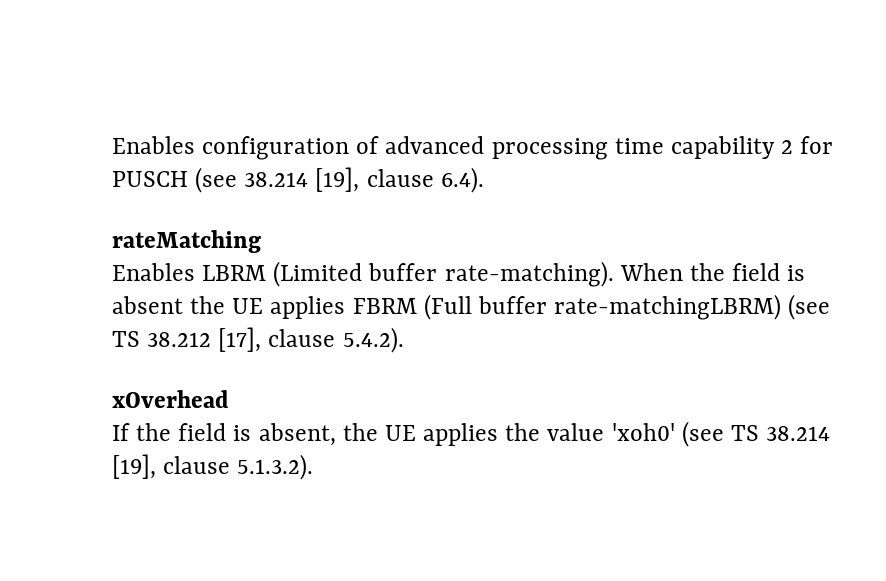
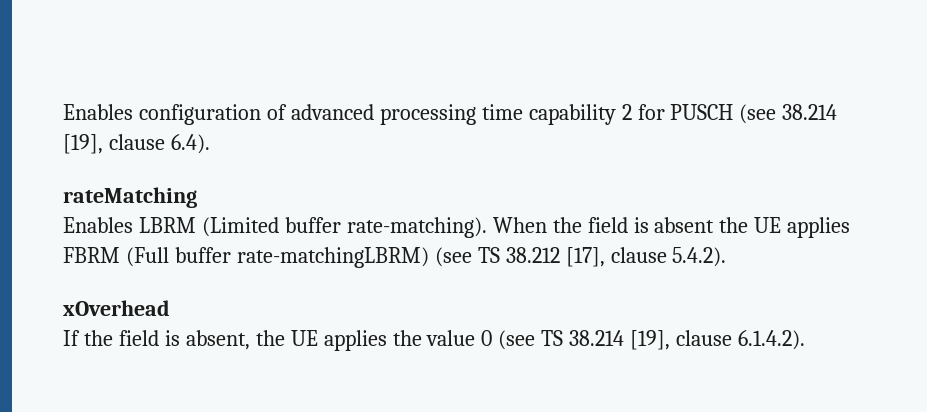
[611,423,675,441] 'xoh0' -> [481,330,493,346] 0
[237,454,314,480] 5.1.3.2). -> [738,330,806,350] 6.1.4.2).

